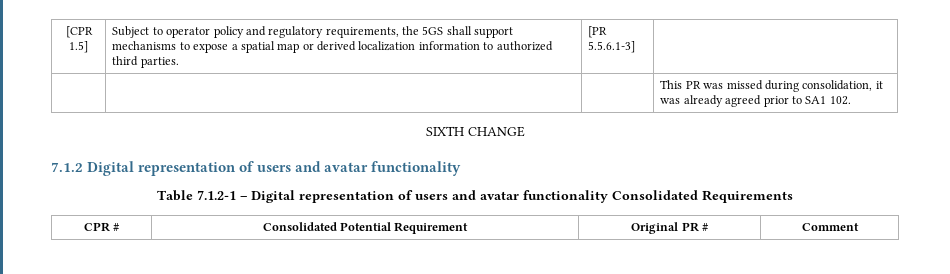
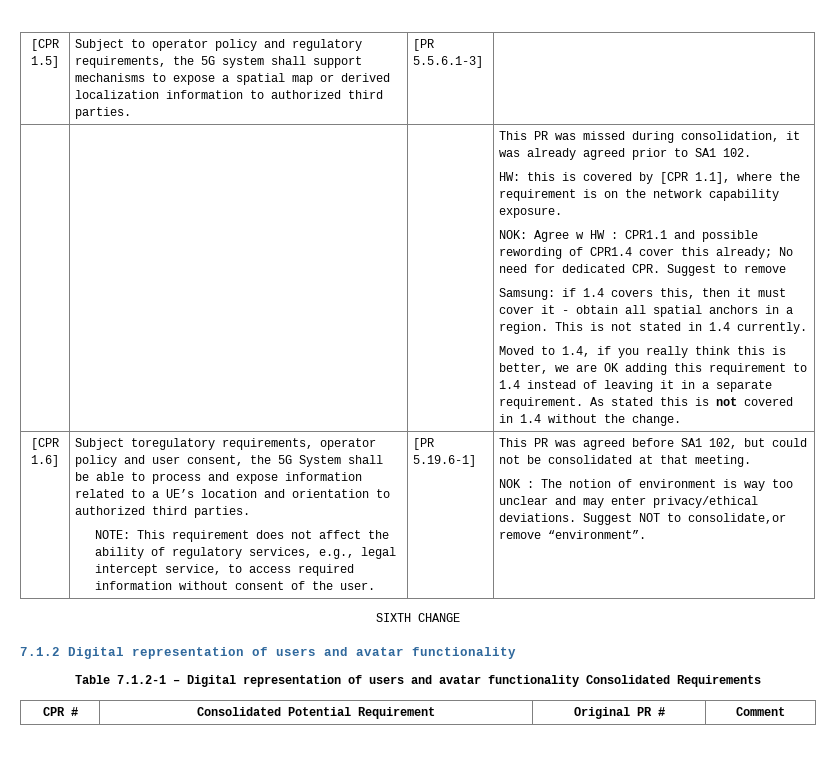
[422,26,444,35] 5GS -> [201,56,265,68] 5G system
(851, 100) none -> [499,172,801,184] [499,189,780,201] [499,207,563,218] [499,230,759,242] [499,247,794,259] [499,264,787,276] [499,288,787,300] [499,305,794,317] [499,322,808,334] [499,346,787,358] [499,363,808,375] [499,380,773,392] [499,397,794,409] [499,414,682,426] [31,438,59,450] [31,455,59,467] [75,438,377,450] [75,455,384,467] [75,472,363,484] [75,489,391,498] [75,506,251,518] [94,530,389,542] [94,547,396,559] [94,564,354,576] [94,581,375,590] [413,438,435,450] [413,455,477,467] [499,438,808,450] [499,455,752,467] [499,479,794,491] [499,496,759,508] [499,513,787,525] [499,530,647,539] // HW: this is covered by [CPR 1.1], where the requirement is on the network capability exposure. // NOK: Agree w HW : CPR1.1 and possible rewording of CPR1.4 cover this already; No need for dedicated CPR. Suggest to remove // Samsung: if 1.4 covers this, then it must cover it - obtain all spatial anchors in a region. This is not stated in 1.4 currently. // Moved to 1.4, if you really think this is better, we are OK adding this requirement to 1.4 instead of leaving it in a separate requirement. As stated this is not covered in 1.4 without the change. // [CPR 1.6] | Subject toregulatory requirements, operator policy and user consent, the 5G System shall be able to process and expose information related to a UE’s location and orientation to authorized third parties. // NOTE: This requirement does not affect the ability of regulatory services, e.g., legal intercept service, to access required information without consent of the user. | [PR 5.19.6-1] | This PR was agreed before SA1 102, but could not be consolidated at that meeting. // NOK : The notion of environment is way too unclear and may enter privacy/ethical deviations. Suggest NOT to consolidate,or remove “environment”.

